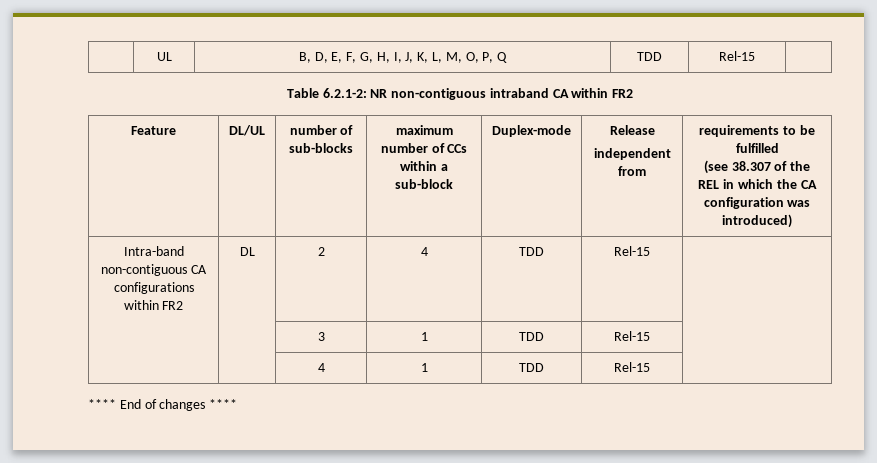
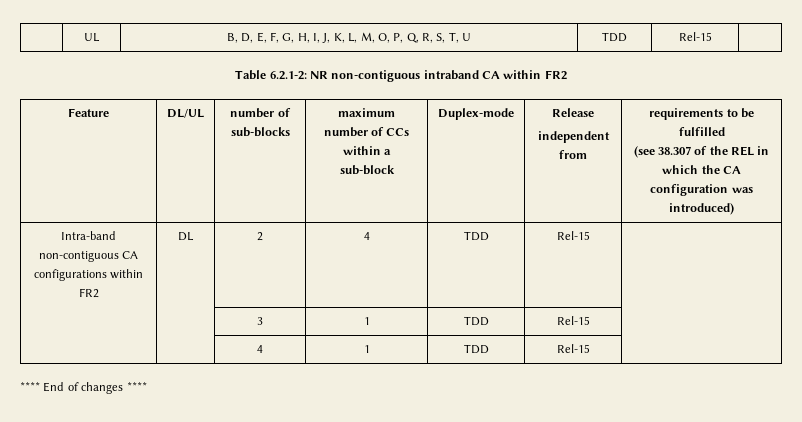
[497,52,508,63] Q -> [406,32,472,43] Q, R, S, T, U

